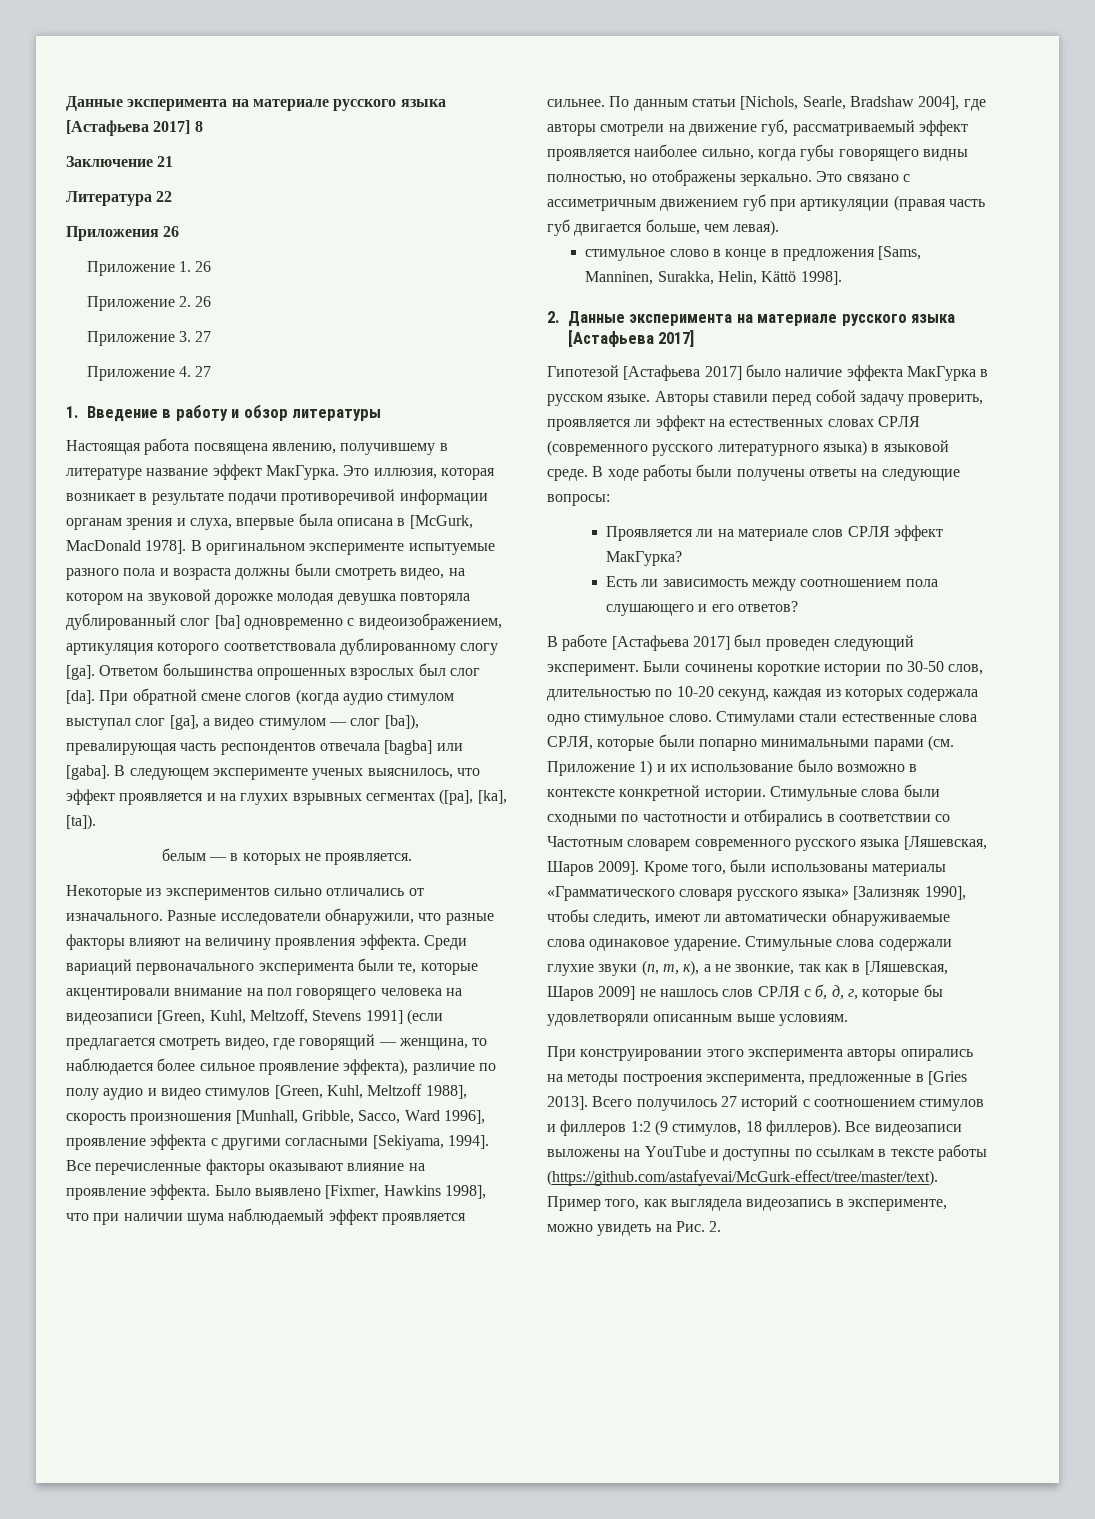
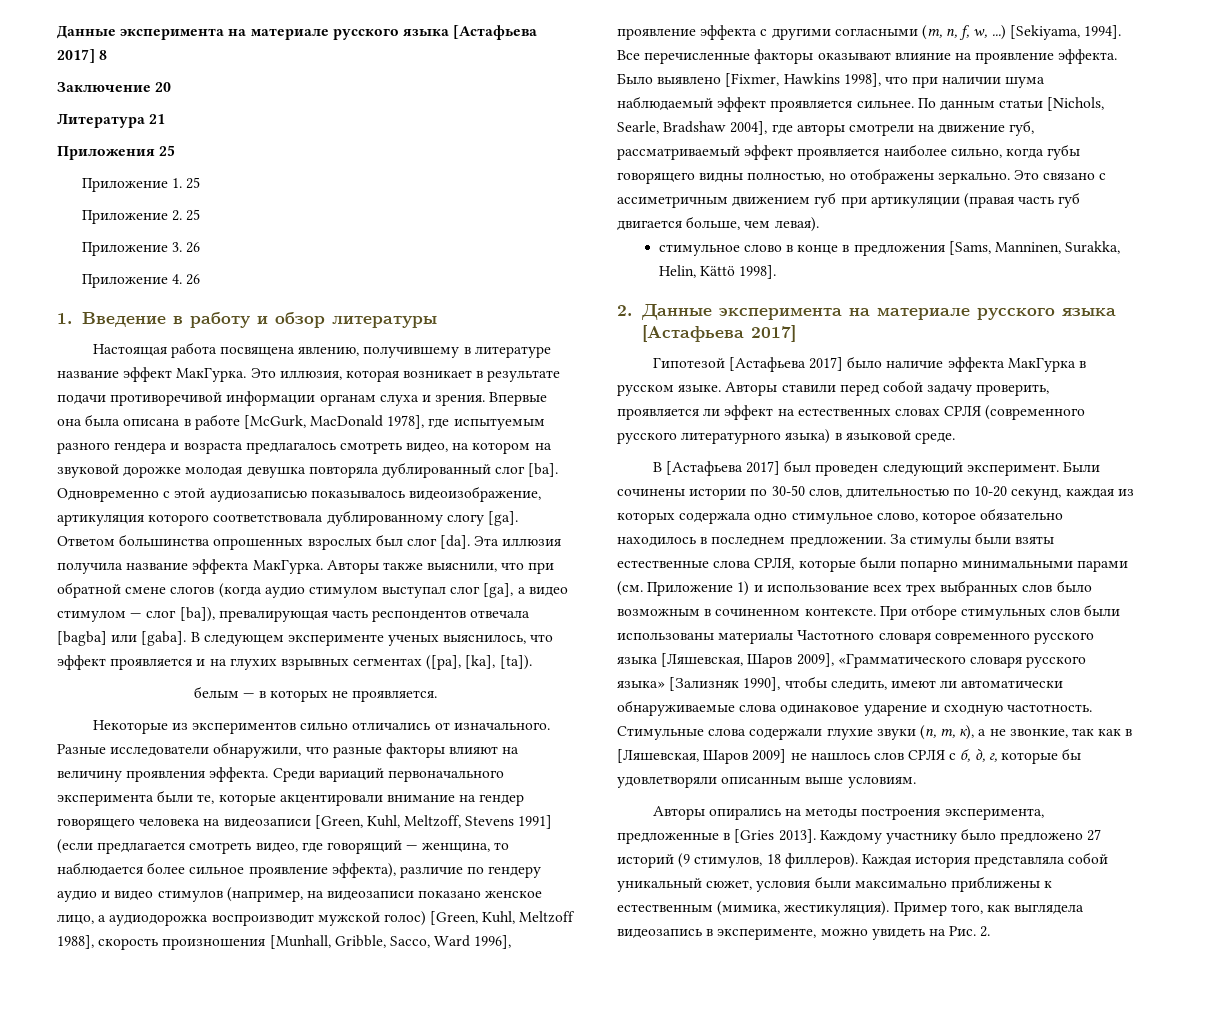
(153, 161) none -> [155,82,172,92] [57,114,145,128] 20 // Литература
[66,191,173,206] [66,226,180,241] [86,261,212,276] [86,296,212,311] [86,331,212,346] [86,366,212,381] Литература 22 // Приложения 26 // Приложение 1. 26 // Приложение 2. 26 // Приложение 3. 27 // Приложение 4. 27 -> [57,145,176,160] [81,177,201,192] [81,209,201,224] [81,242,201,256] [81,274,201,288] Приложения 25 // Приложение 1. 25 // Приложение 2. 25 // Приложение 3. 26 // Приложение 4. 26
[126,518,295,530] зрения и слуха, впервые -> [379,392,548,406] [57,419,82,426] слуха и зрения. Впервые она
(406, 522) none -> [194,414,240,430] работе
[145,540,495,555] [66,563,331,580] 1978]. В оригинальном эксперименте испытуемые разного пола и возраста должны были -> [387,415,545,430] [57,442,336,454] 1978], где испытуемым разного гендера и возраста предлагалось
[214,613,502,630] [ba] одновременно с видеоизображением, -> [528,463,559,477] [57,486,541,502] [ba]. Одновременно с этой аудиозаписью показывалось видеоизображение,
[99,690,129,705] При -> [474,536,562,546] [57,559,555,574] Эта иллюзия получила название эффекта МакГурка. Авторы также выяснили, что при
[266,988,292,996] пол -> [479,794,525,806] гендер
[66,1088,99,1100] полу -> [488,866,542,878] гендеру
(271, 1094) none -> [226,887,543,902] [57,911,426,926] (например, на видеозаписи показано женское лицо, а аудиодорожка воспроизводит мужской голос)
(369, 1142) none -> [921,25,1006,40] (m, n, f, w, ...)
[592,464,960,481] [547,494,610,506] [605,525,943,541] [605,551,682,566] [605,576,938,591] [605,601,798,616] [547,634,608,651] В ходе работы были получены ответы на следующие вопросы: // Проявляется ли на материале слов СРЛЯ эффект МакГурка? // Есть ли зависимость между соотношением пола слушающего и его ответов? // В работе -> [652,462,662,472] // В
[756,664,820,676] короткие -> (685, 492) none
[668,711,838,726] слово. Стимулами стали -> [876,508,1064,524] [617,532,1055,548] слово, которое обязательно находилось в последнем предложении. За стимулы были взяты
[669,759,918,772] [547,784,940,801] [547,809,951,826] [547,836,691,851] их использование было возможно в контексте конкретной истории. Стимульные слова были сходными по частотности и отбирались в соответствии со Частотным словарем -> [766,580,1092,596] [617,604,1121,620] [617,630,931,644] использование всех трех выбранных слов было возможным в сочиненном контексте. При отборе стимульных слов были использованы материалы Частотного словаря
[598,859,946,876] 2009]. Кроме того, были использованы материалы -> [796,653,834,667] 2009],
[673,939,741,951] ударение. -> [863,704,1093,716] ударение и сходную частотность.
[547,1046,897,1061] При конструировании этого эксперимента авторы -> [652,806,705,820] Авторы
[592,1095,985,1111] [547,1120,962,1136] [547,1144,987,1161] [547,1170,938,1186] Всего получилось 27 историй с соотношением стимулов и филлеров 1:2 (9 стимулов, 18 филлеров). Все видеозаписи выложены на YouTube и доступны по ссылкам в тексте работы (https://github.com/astafyevai/McGurk-effect/tree/master/text). -> [819,828,1102,844] [617,852,1109,868] [617,876,1053,892] [617,901,890,916] Каждому участнику было предложено 27 историй (9 стимулов, 18 филлеров). Каждая история представляла собой уникальный сюжет, условия были максимально приближены к естественным (мимика, жестикуляция).

